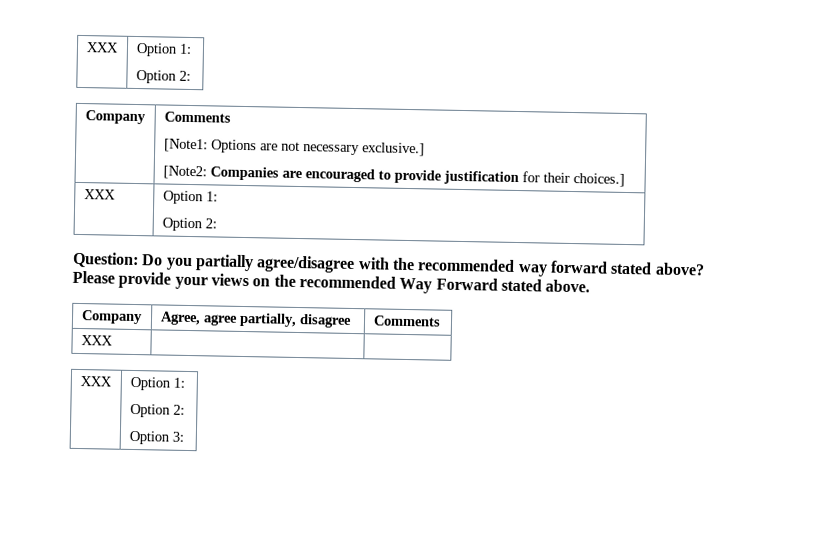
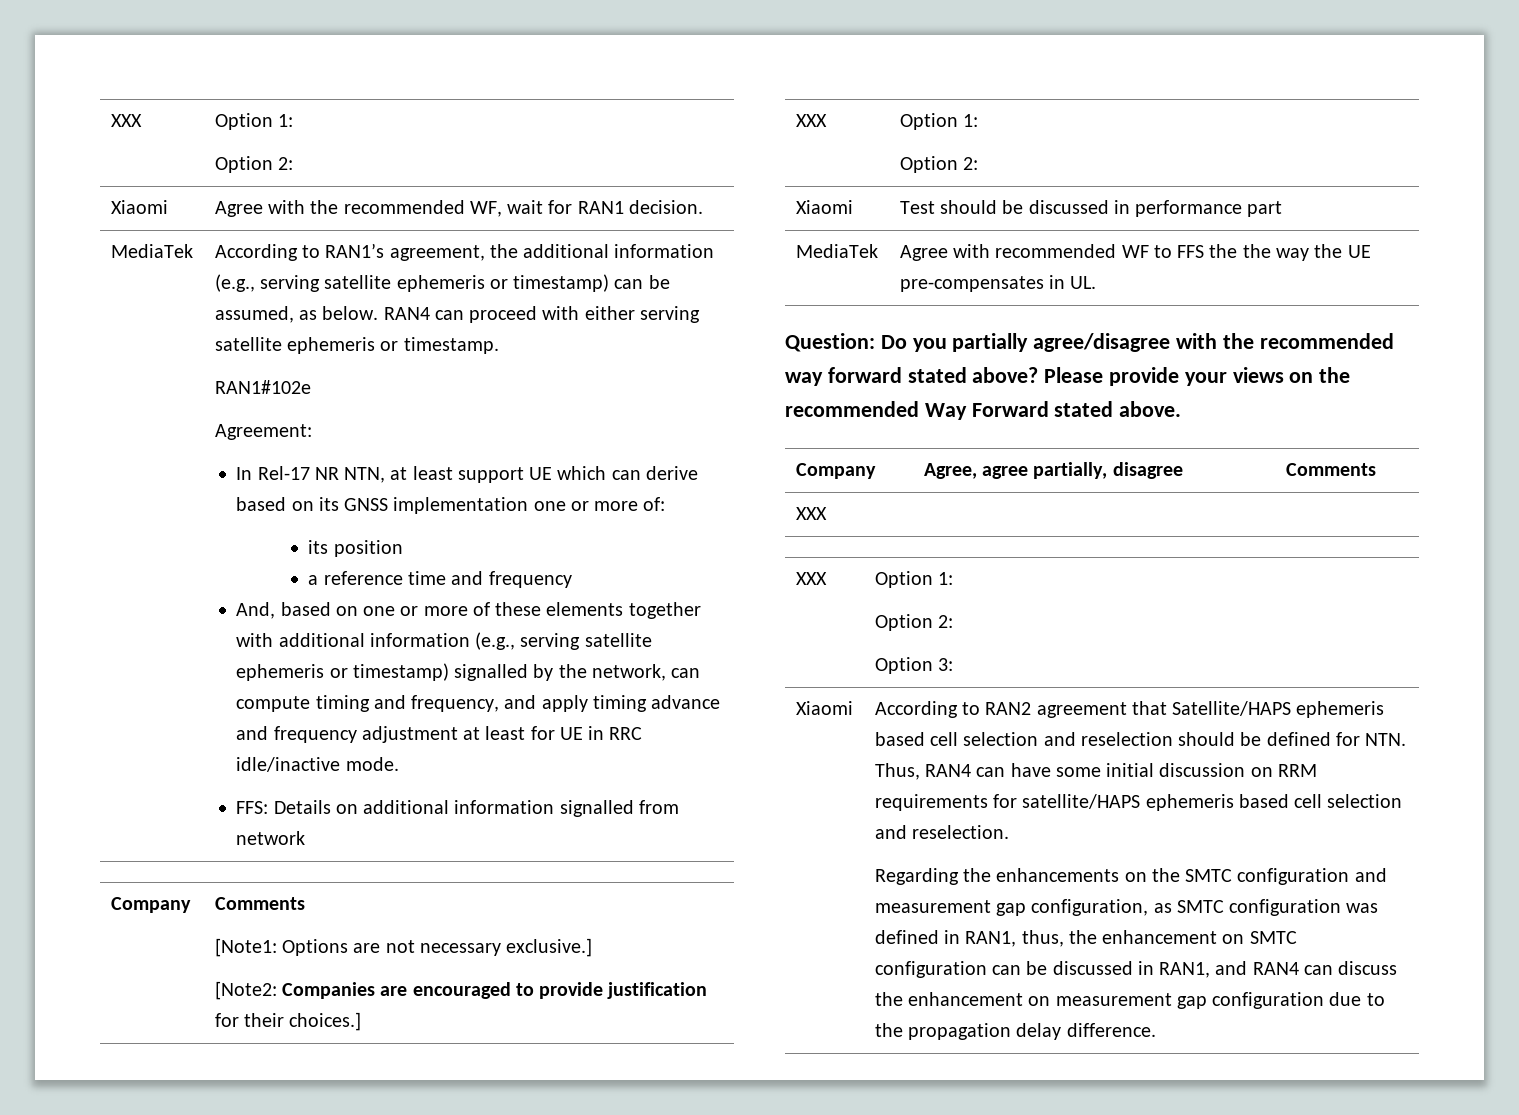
[85,42,119,53] [135,42,192,57] [135,69,191,84] XXX | Option 1: // Option 2: -> [110,114,142,127] [214,113,294,130] [214,156,294,173] [110,200,168,214] [214,200,703,217] [110,244,193,258] [214,243,715,261] [214,274,670,292] [214,306,700,323] [214,337,499,354] [214,380,311,394] [214,424,312,440] [236,466,698,483] [236,497,666,514] [308,540,403,557] [308,571,572,588] [236,602,701,619] [236,632,652,650] [236,663,701,681] [236,695,721,712] [236,726,643,743] [236,757,399,772] [236,800,679,817] [236,831,306,845] XXX | Option 1: // Option 2: // Xiaomi | Agree with the recommended WF, wait for RAN1 decision. // MediaTek | According to RAN1’s agreement, the additional information (e.g., serving satellite ephemeris or timestamp) can be assumed, as below. RAN4 can proceed with either serving satellite ephemeris or timestamp. // RAN1#102e // Agreement: // In Rel-17 NR NTN, at least support UE which can derive based on its GNSS implementation one or more of: // its position // a reference time and frequency // And, based on one or more of these elements together with additional information (e.g., serving satellite ephemeris or timestamp) signalled by the network, can compute timing and frequency, and apply timing advance and frequency adjustment at least for UE in RRC idle/inactive mode. // FFS: Details on additional information signalled from network
(217, 223) none -> [795,200,853,214] [899,200,1283,217] [795,244,878,258] [899,244,1371,261] [899,275,1097,292] // Xiaomi | Test should be discussed in performance part // MediaTek | Agree with recommended WF to FFS the the way the UE pre-compensates in UL.
(184, 436) none -> [795,701,853,715] [874,701,1385,718] [874,732,1407,746] [874,763,1317,780] [874,794,1403,811] [874,825,1010,839] [874,868,1387,885] [874,899,1379,916] [874,930,1297,947] [874,961,1398,978] [874,992,1385,1009] [874,1023,1156,1040] // Xiaomi | According to RAN2 agreement that Satellite/HAPS ephemeris based cell selection and reselection should be defined for NTN. Thus, RAN4 can have some initial discussion on RRM requirements for satellite/HAPS ephemeris based cell selection and reselection. // Regarding the enhancements on the SMTC configuration and measurement gap configuration, as SMTC configuration was defined in RAN1, thus, the enhancement on SMTC configuration can be discussed in RAN1, and RAN4 can discuss the enhancement on measurement gap configuration due to the propagation delay difference.

